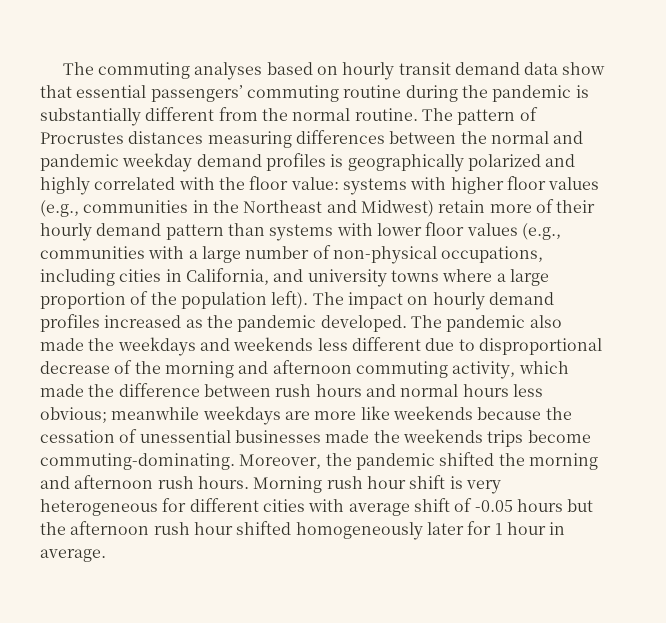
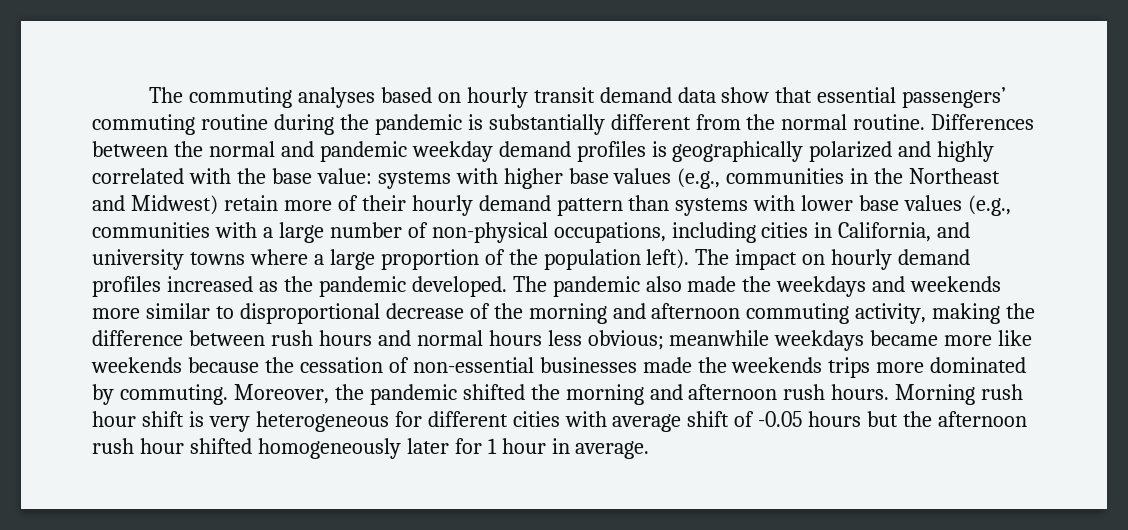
[421,107,538,125] [40,130,385,148] The pattern of Procrustes distances measuring differences -> [931,114,1035,130] Differences
[249,176,289,190] floor -> [271,168,312,184] base
[506,176,546,190] floor -> [568,168,609,184] base
[425,222,465,236] floor -> [859,195,900,211] base
[317,337,455,351] less different due -> [92,303,210,319] more similar
[518,361,569,374] [40,384,84,397] which made -> [932,303,1001,324] making
[284,411,310,420] are -> [870,330,939,346] became
[139,430,231,443] unessential -> [412,357,534,373] non-essential
[527,430,591,443] [40,453,235,470] become commuting-dominating. -> [876,357,1027,373] [92,384,228,405] more dominated by commuting.

